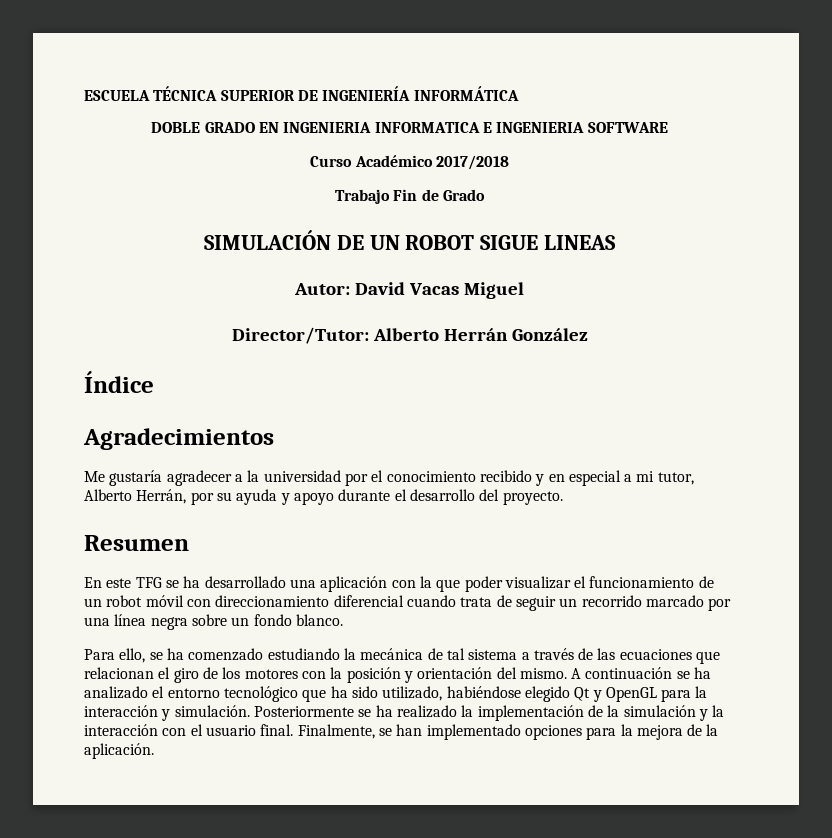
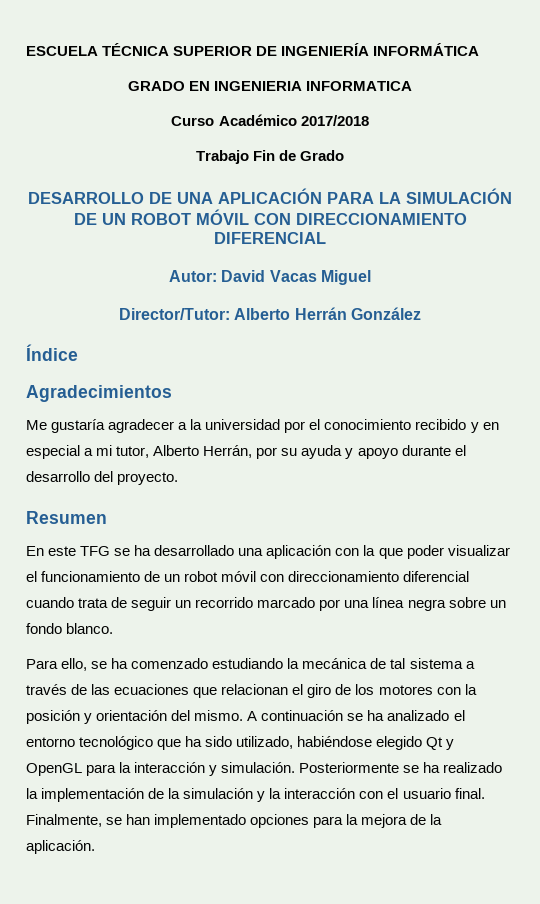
[151,122,201,133] DOBLE -> (480, 49) none
[482,122,668,133] E INGENIERIA SOFTWARE -> (413, 86) none
[203,230,617,250] SIMULACIÓN DE UN ROBOT SIGUE LINEAS -> [28,188,512,204] [73,209,467,225] [214,232,326,244] DESARROLLO DE UNA APLICACIÓN PARA LA SIMULACIÓN DE UN ROBOT MÓVIL CON DIRECCIONAMIENTO DIFERENCIAL

